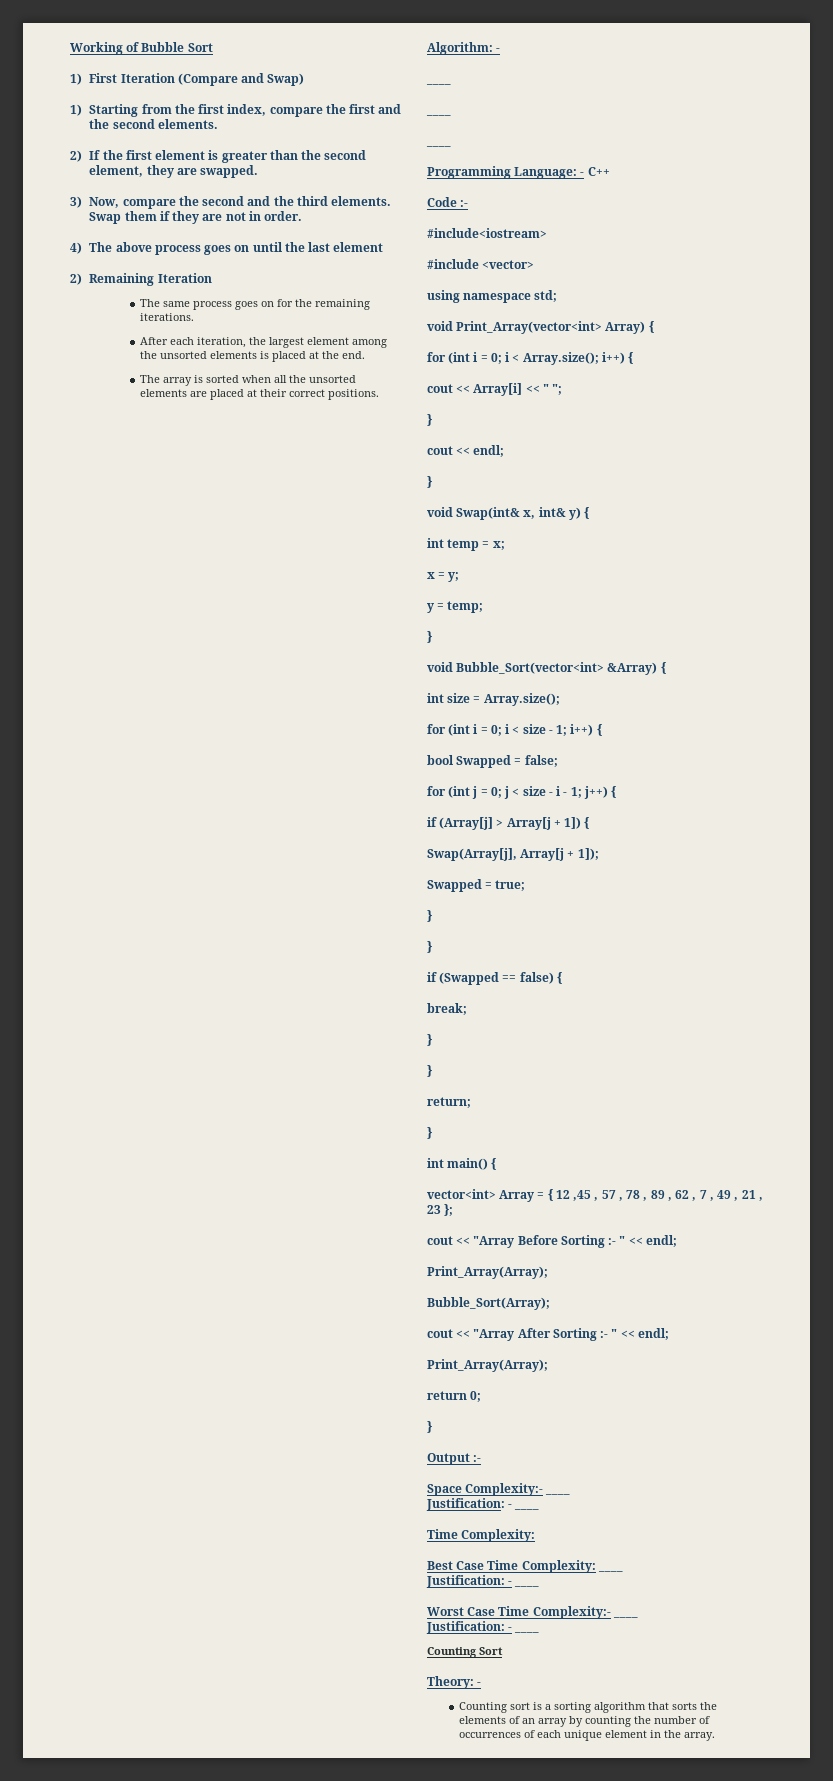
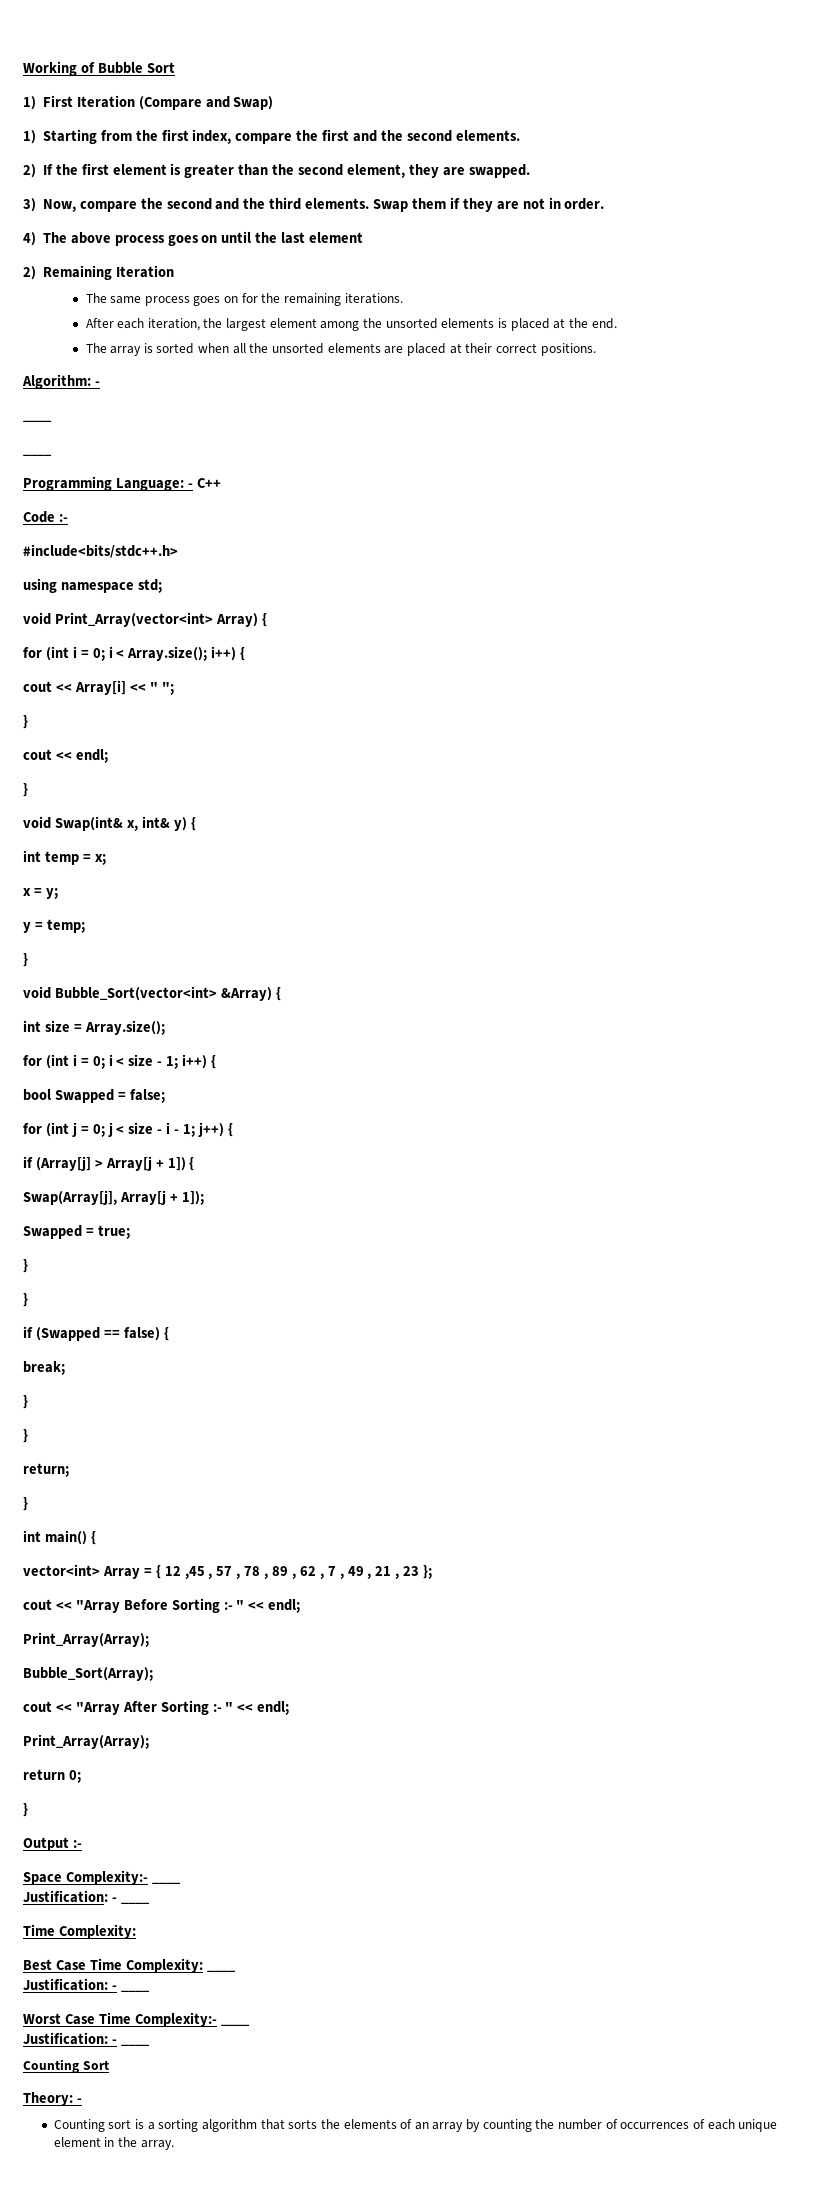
[426,145,451,147] // ____ -> (52, 455) none
[427,228,547,238] [427,259,535,269] #include<iostream> // #include <vector> -> [23,544,178,558] #include<bits/stdc++.h>

